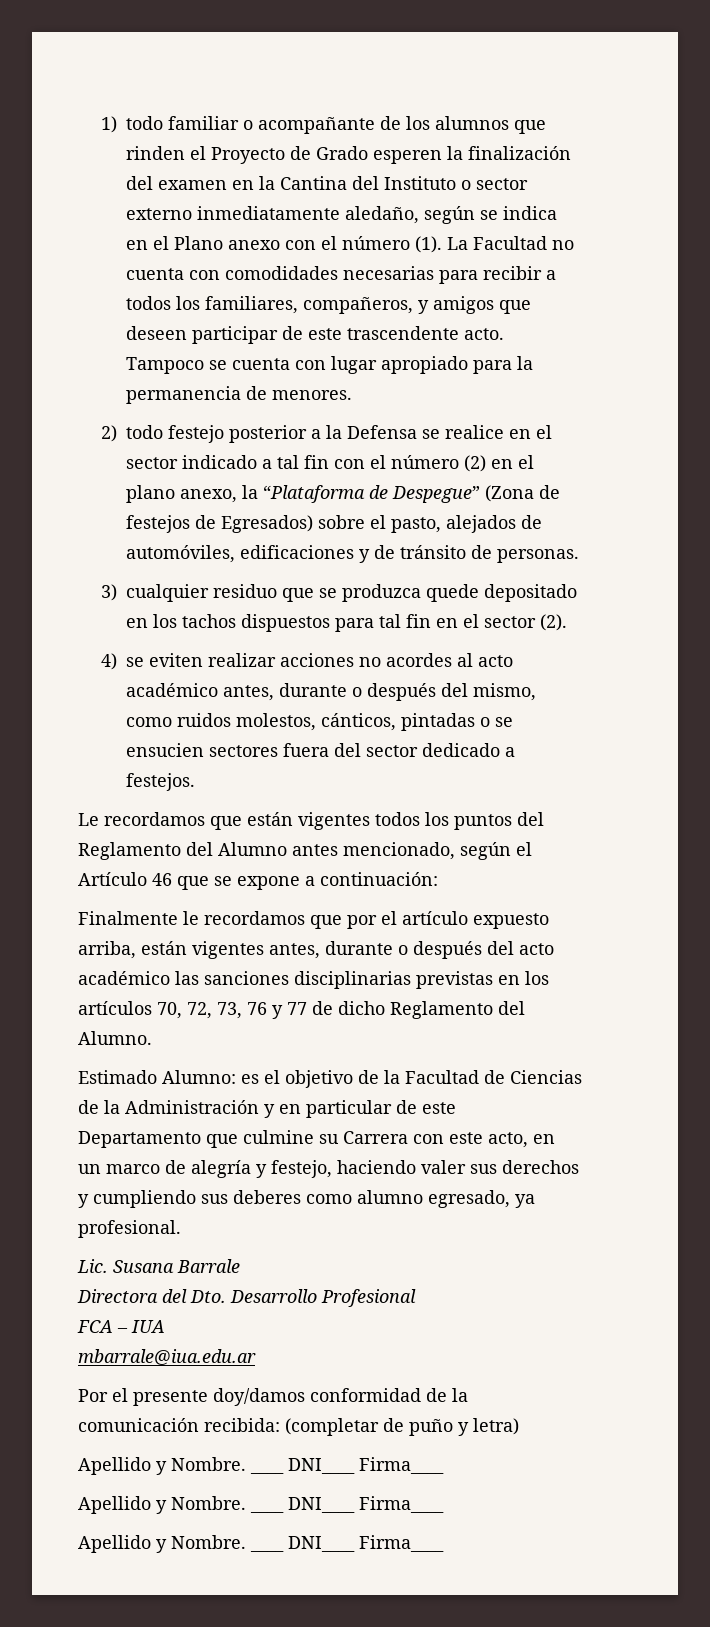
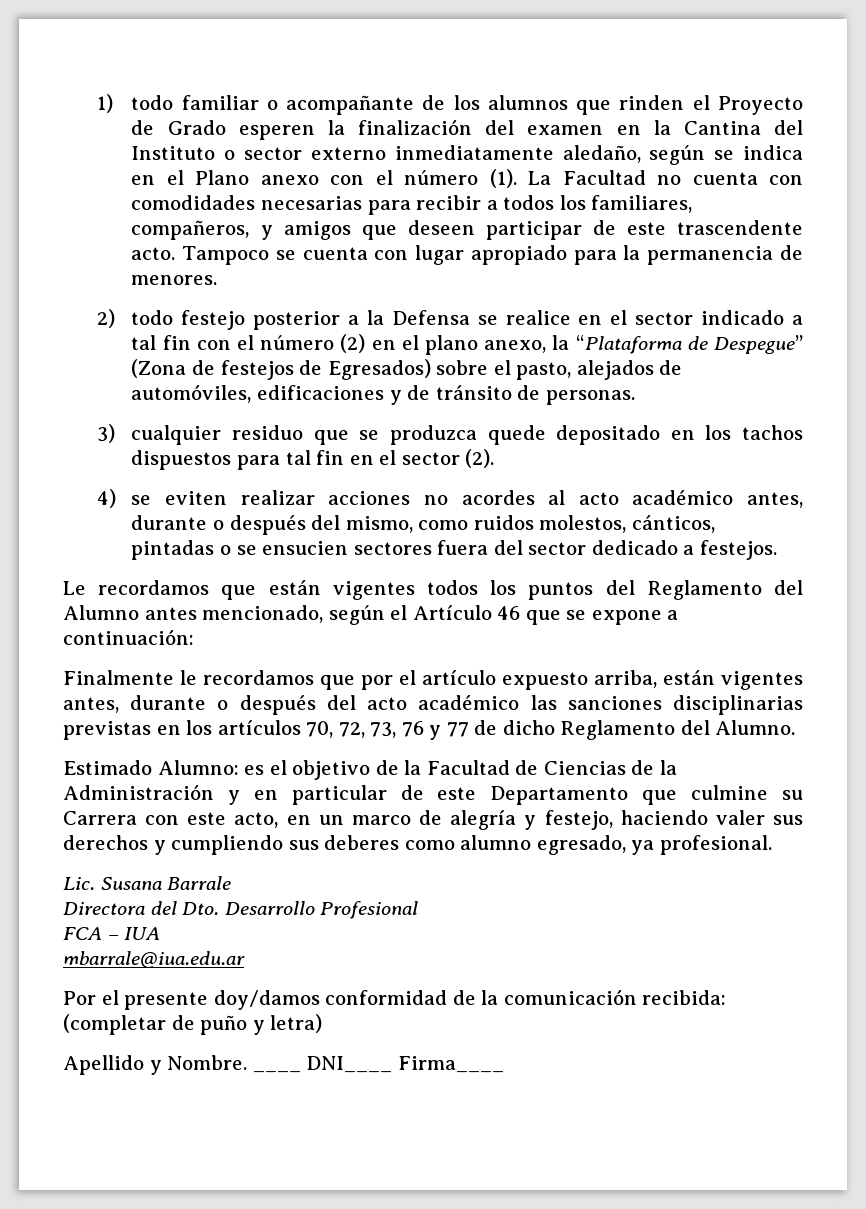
[78,1496,246,1514] [250,1496,444,1513] [78,1535,246,1553] [250,1535,444,1552] // Apellido y Nombre. ____ DNI____ Firma____ // Apellido y Nombre. ____ DNI____ Firma____ -> (504, 1064) none

